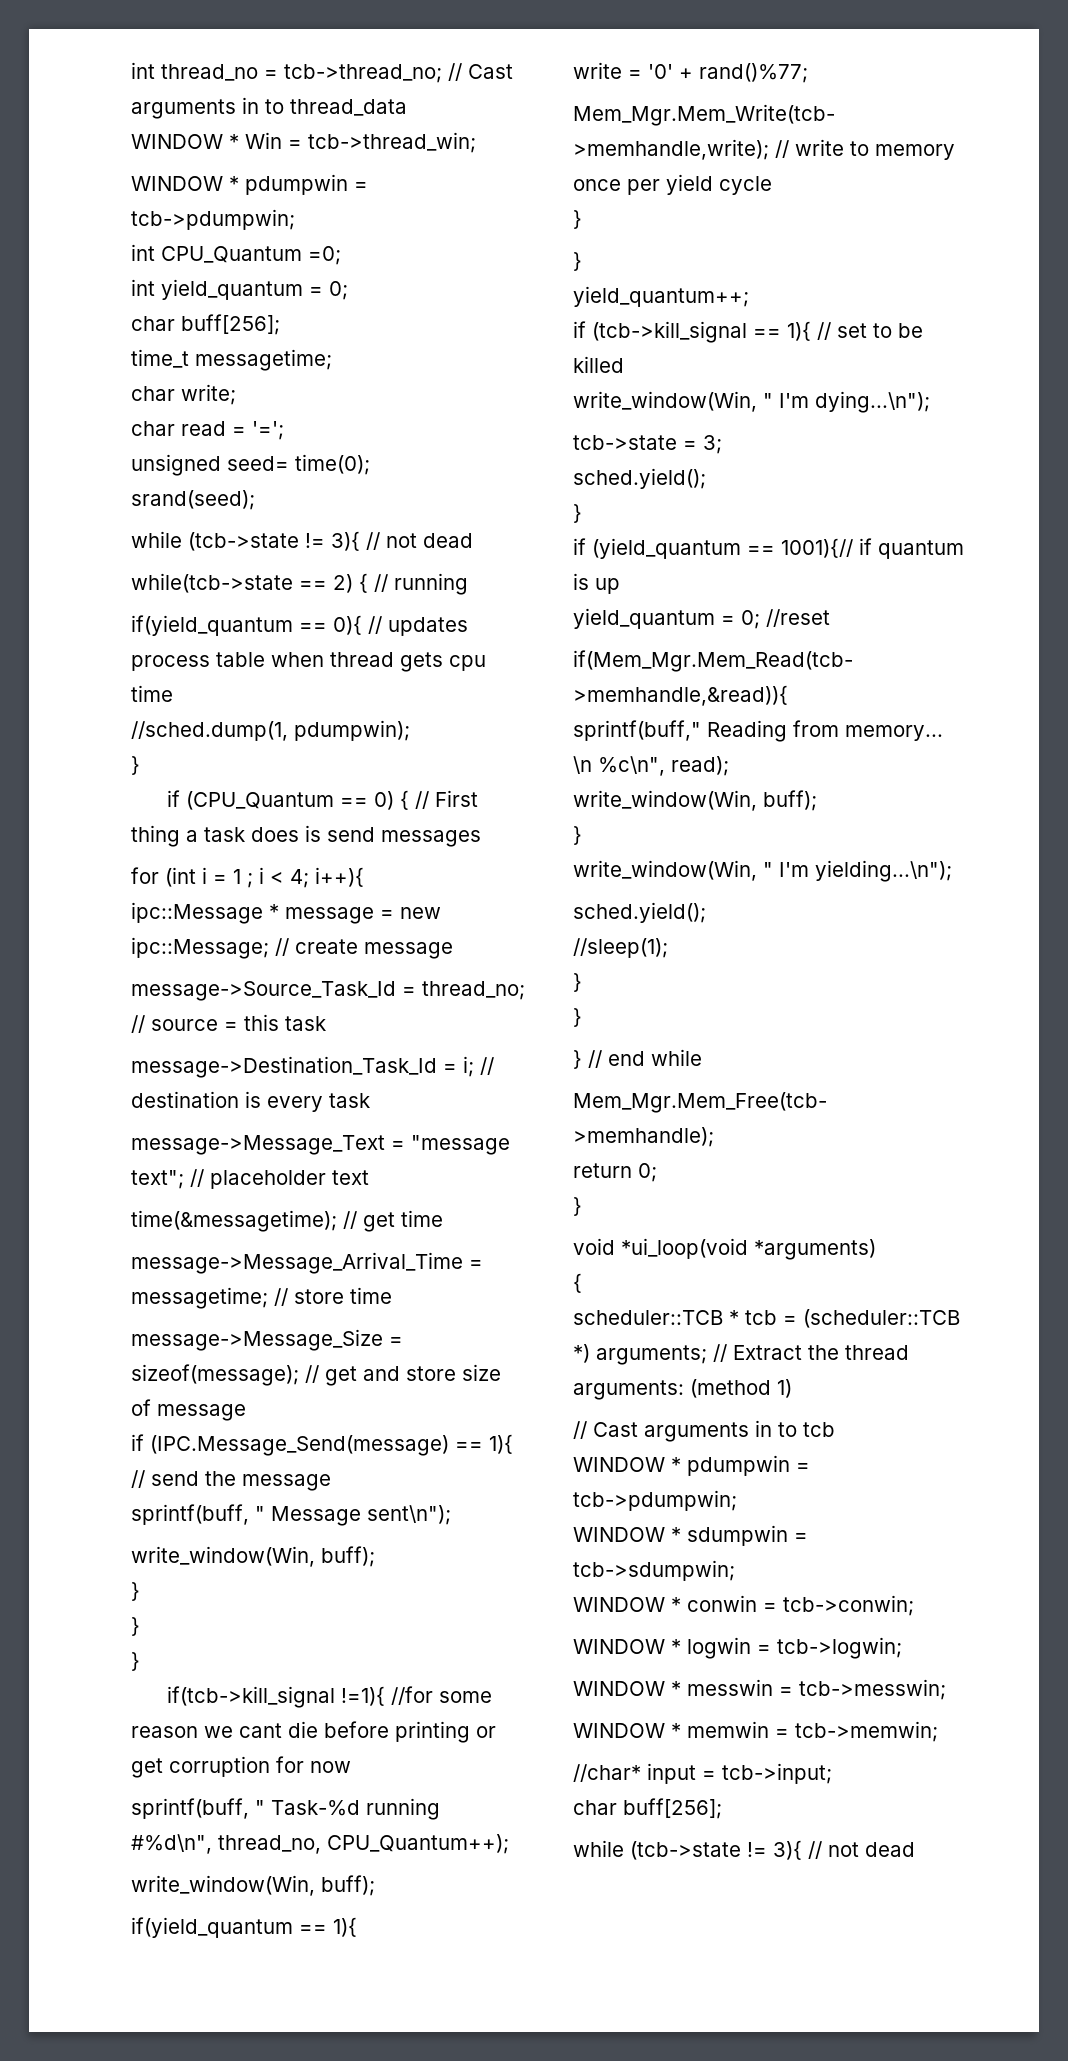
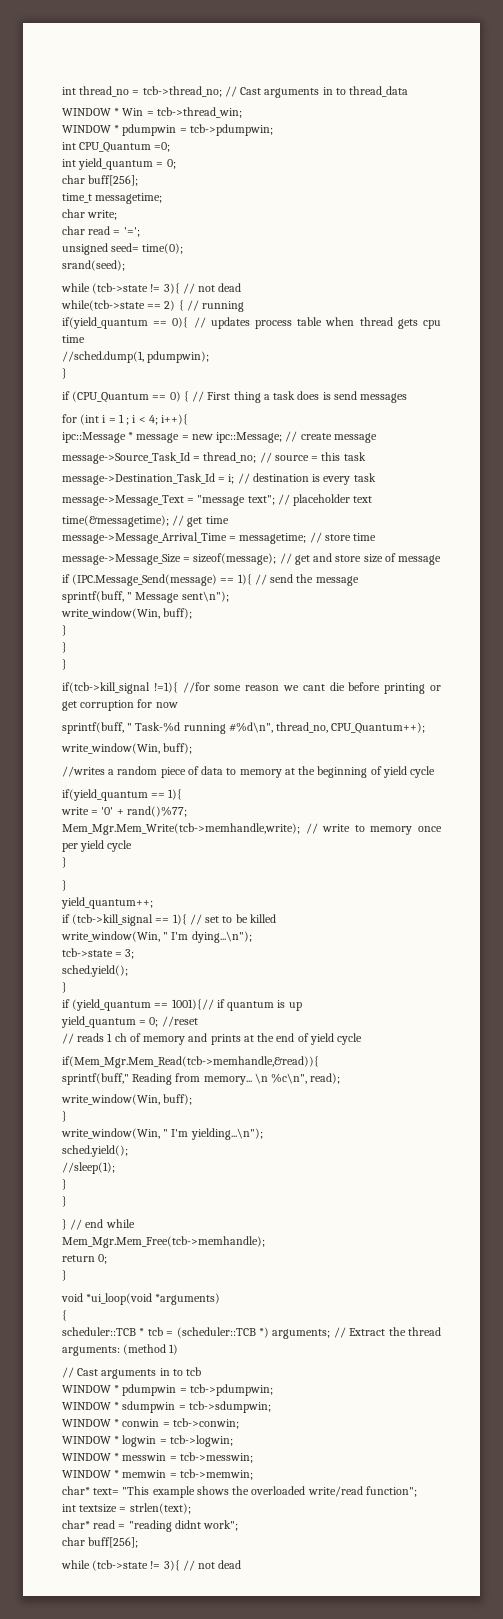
(375, 1885) none -> [62,766,436,778] // //writes a random piece of data to memory at the beginning of yield cycle
(830, 618) none -> [62,1033,363,1045] // // reads 1 ch of memory and prints at the end of yield cycle
[573,1763,832,1784] //char* input = tcb->input; -> [62,1486,417,1498] [62,1503,191,1514] [62,1520,239,1532] char* text= "This example shows the overloaded write/read function"; // int textsize = strlen(text); // char* read = "reading didnt work";

